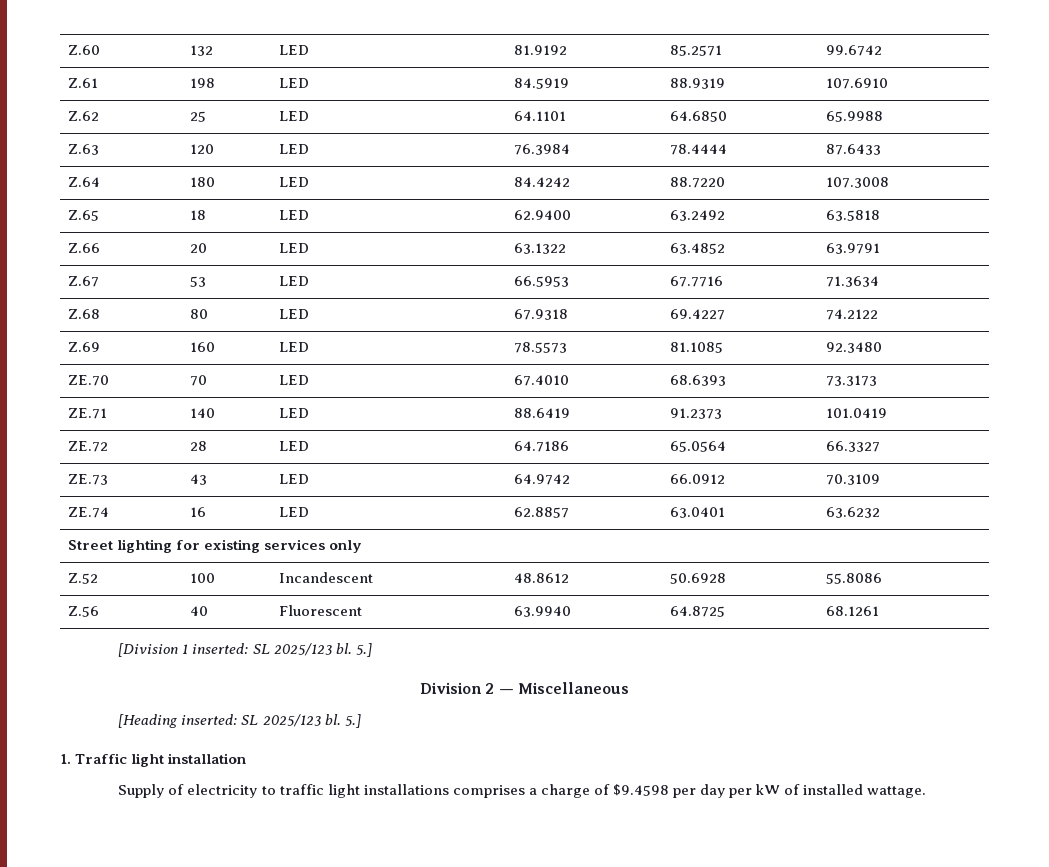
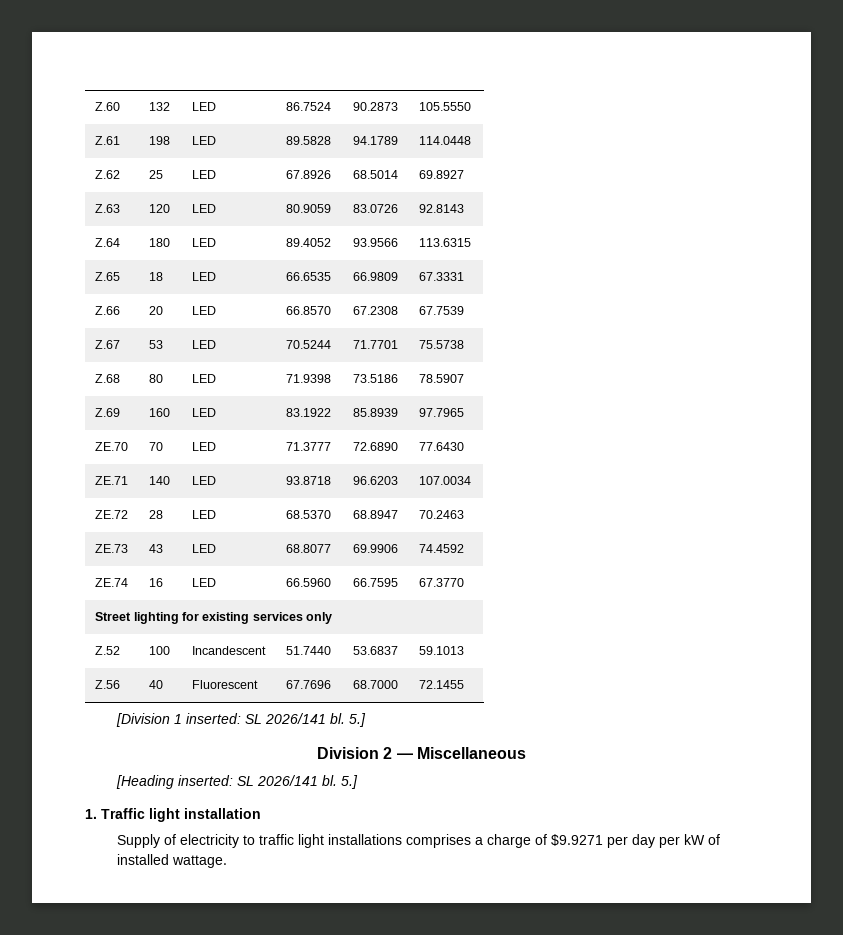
[514,45,568,55] [670,45,723,56] [826,45,883,56] 81.9192 | 85.2571 | 99.6742 -> [286,102,332,111] [353,102,399,111] [419,102,472,111] 86.7524 | 90.2873 | 105.5550
[514,78,570,89] [670,78,726,89] [826,78,889,89] 84.5919 | 88.9319 | 107.6910 -> [286,136,332,145] [353,136,399,145] [419,136,472,145] 89.5828 | 94.1789 | 114.0448
[514,111,567,121] [670,111,728,122] [826,111,884,122] 64.1101 | 64.6850 | 65.9988 -> [286,170,332,179] [353,170,399,179] [419,170,465,179] 67.8926 | 68.5014 | 69.8927
[514,144,571,155] [670,144,728,155] [826,144,882,155] 76.3984 | 78.4444 | 87.6433 -> [286,204,332,213] [353,204,399,213] [419,204,465,213] 80.9059 | 83.0726 | 92.8143
[514,177,571,187] [670,177,726,188] [826,177,890,188] 84.4242 | 88.7220 | 107.3008 -> [286,238,332,247] [353,238,399,247] [419,238,472,247] 89.4052 | 93.9566 | 113.6315
[514,210,572,220] [670,210,726,221] [826,210,881,221] 62.9400 | 63.2492 | 63.5818 -> [286,272,332,281] [353,272,399,281] [419,272,465,281] 66.6535 | 66.9809 | 67.3331
[514,243,567,254] [670,243,726,254] [826,243,881,254] 63.1322 | 63.4852 | 63.9791 -> [286,306,332,315] [353,306,399,315] [419,306,465,315] 66.8570 | 67.2308 | 67.7539
[514,276,570,287] [670,276,724,287] [826,276,880,287] 66.5953 | 67.7716 | 71.3634 -> [286,340,332,349] [353,340,399,349] [419,340,465,349] 70.5244 | 71.7701 | 75.5738
[514,309,569,320] [670,309,726,320] [826,309,879,320] 67.9318 | 69.4227 | 74.2122 -> [286,374,332,383] [353,374,399,383] [419,374,465,383] 71.9398 | 73.5186 | 78.5907
[514,342,568,353] [670,342,724,353] [826,342,883,353] 78.5573 | 81.1085 | 92.3480 -> [286,408,332,417] [353,408,399,417] [419,408,465,417] 83.1922 | 85.8939 | 97.7965
[514,375,570,386] [670,375,727,386] [826,375,878,386] 67.4010 | 68.6393 | 73.3173 -> [286,442,332,451] [353,442,399,451] [419,442,465,451] 71.3777 | 72.6890 | 77.6430
[514,408,571,418] [670,408,723,419] [826,408,888,418] 88.6419 | 91.2373 | 101.0419 -> [286,476,332,485] [353,476,399,485] [419,476,472,485] 93.8718 | 96.6203 | 107.0034
[514,441,570,452] [670,441,727,452] [826,441,881,452] 64.7186 | 65.0564 | 66.3327 -> [286,510,332,519] [353,510,399,519] [419,510,465,519] 68.5370 | 68.8947 | 70.2463
[514,474,571,485] [670,474,726,484] [826,474,881,485] 64.9742 | 66.0912 | 70.3109 -> [286,544,332,553] [353,544,399,553] [419,544,465,553] 68.8077 | 69.9906 | 74.4592
[514,507,570,518] [670,507,726,518] [826,507,881,518] 62.8857 | 63.0401 | 63.6232 -> [286,578,332,587] [353,578,399,587] [419,578,465,587] 66.5960 | 66.7595 | 67.3770
[514,573,570,583] [670,573,727,584] [826,573,883,584] 48.8612 | 50.6928 | 55.8086 -> [286,646,332,655] [353,646,399,655] [419,646,465,655] 51.7440 | 53.6837 | 59.1013
[514,606,572,617] [670,606,726,617] [826,606,880,616] 63.9940 | 64.8725 | 68.1261 -> [286,680,332,689] [353,680,399,689] [419,680,465,689] 67.7696 | 68.7000 | 72.1455
[273,643,332,656] 2025/123 -> [265,713,327,724] 2026/141
[262,714,321,727] 2025/123 -> [257,775,319,786] 2026/141
[612,784,669,796] $9.4598 -> [551,834,604,846] $9.9271

